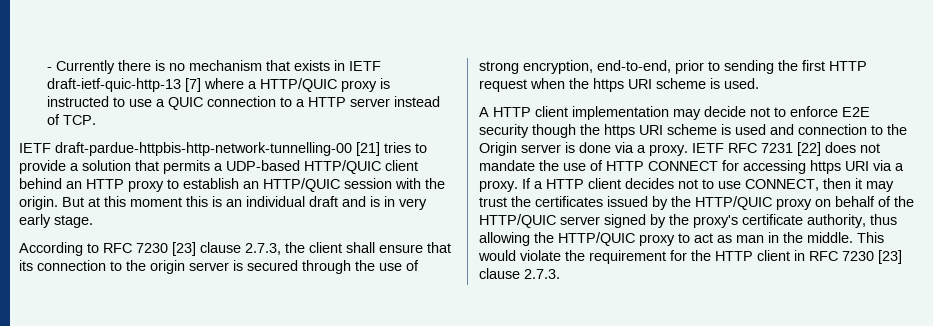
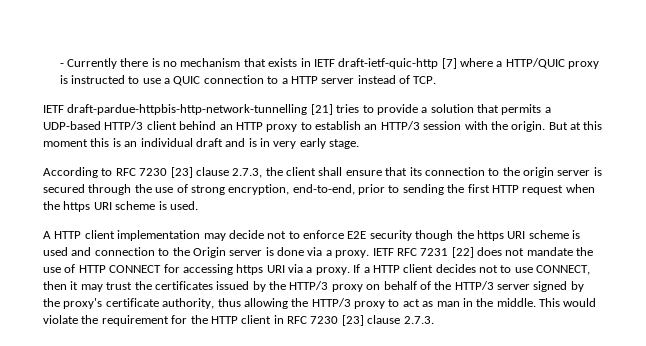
[46,78,181,92] draft-ietf-quic-http-13 -> [338,58,439,69] draft-ietf-quic-http
[55,142,352,156] draft-pardue-httpbis-http-network-tunnelling-00 -> [67,104,308,115] draft-pardue-httpbis-http-network-tunnelling
[304,160,381,174] HTTP/QUIC -> [104,121,144,130] HTTP/3
[263,178,340,192] HTTP/QUIC -> [380,121,420,130] HTTP/3
[695,196,772,210] HTTP/QUIC -> [289,281,329,290] HTTP/3
[479,214,556,228] HTTP/QUIC -> [454,281,494,290] HTTP/3
[558,232,635,246] HTTP/QUIC -> [311,298,351,307] HTTP/3

